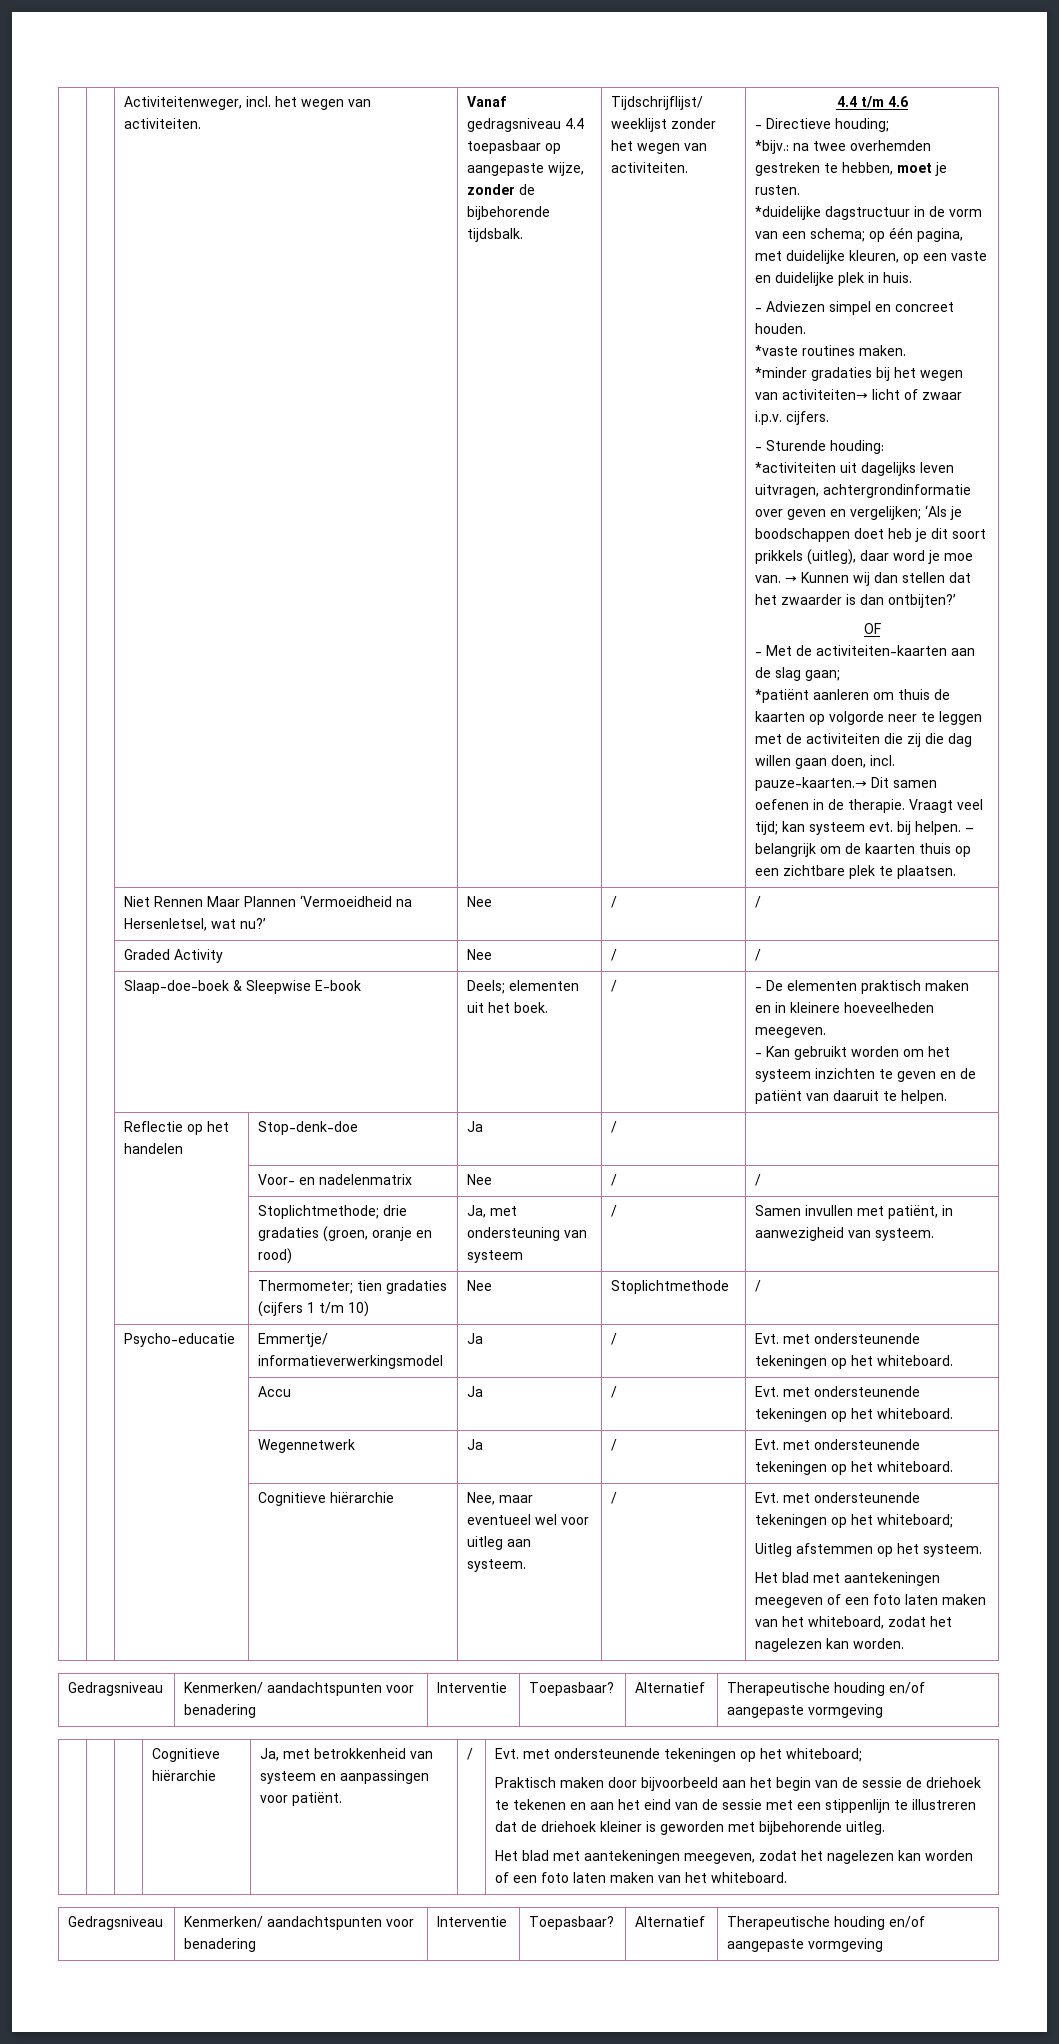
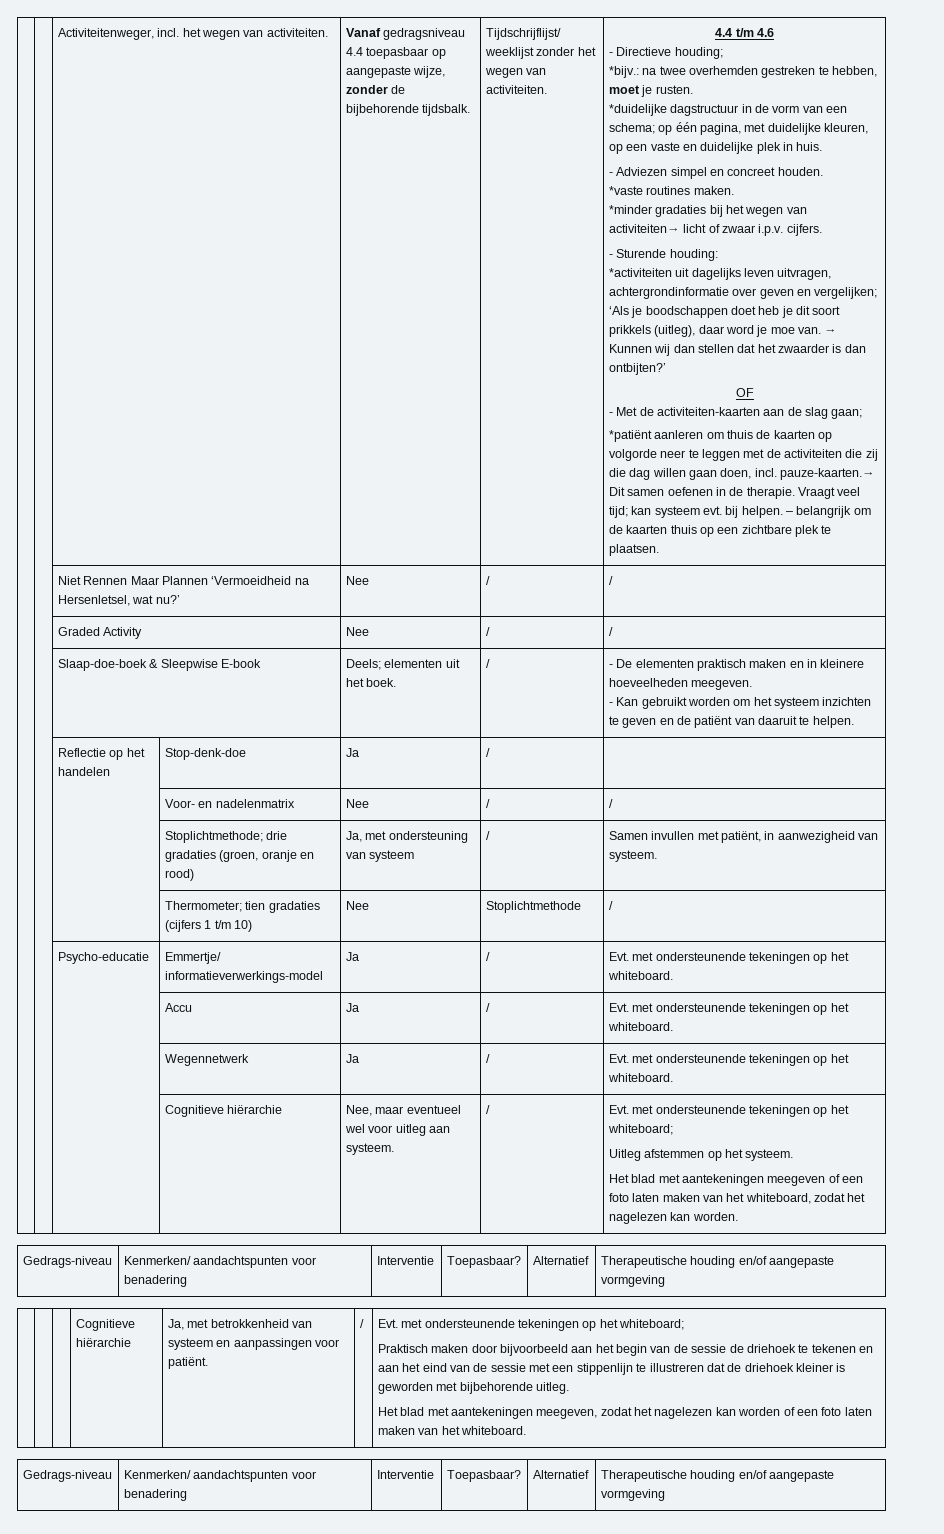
[258,1355,444,1369] informatieverwerkingsmodel -> [164,971,323,983] informatieverwerkings-model
[68,1682,164,1696] Gedragsniveau -> [22,1256,112,1268] Gedrags-niveau
[68,1916,164,1930] Gedragsniveau -> [22,1470,112,1482] Gedrags-niveau

